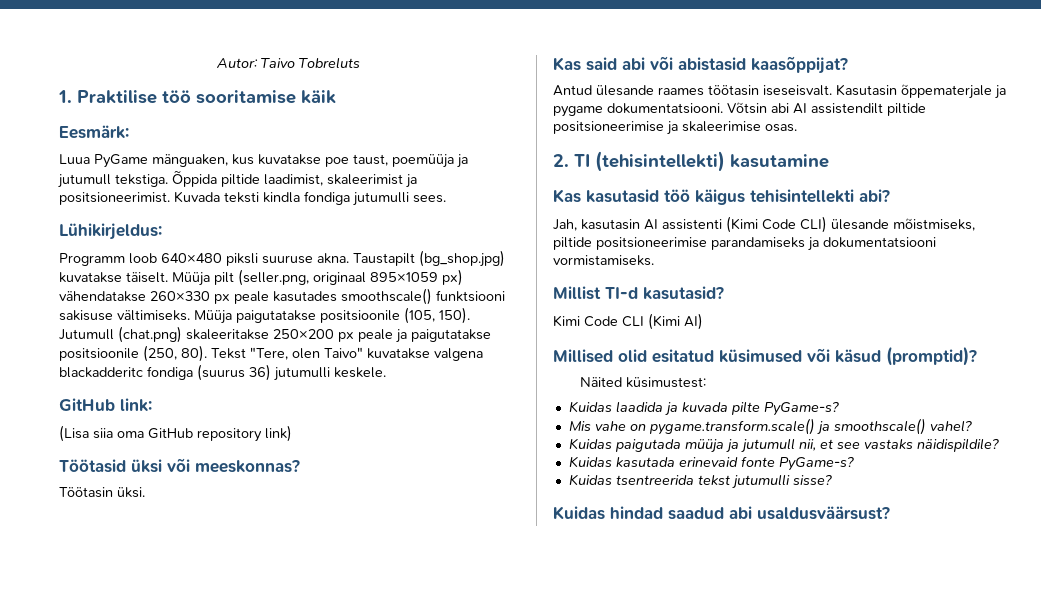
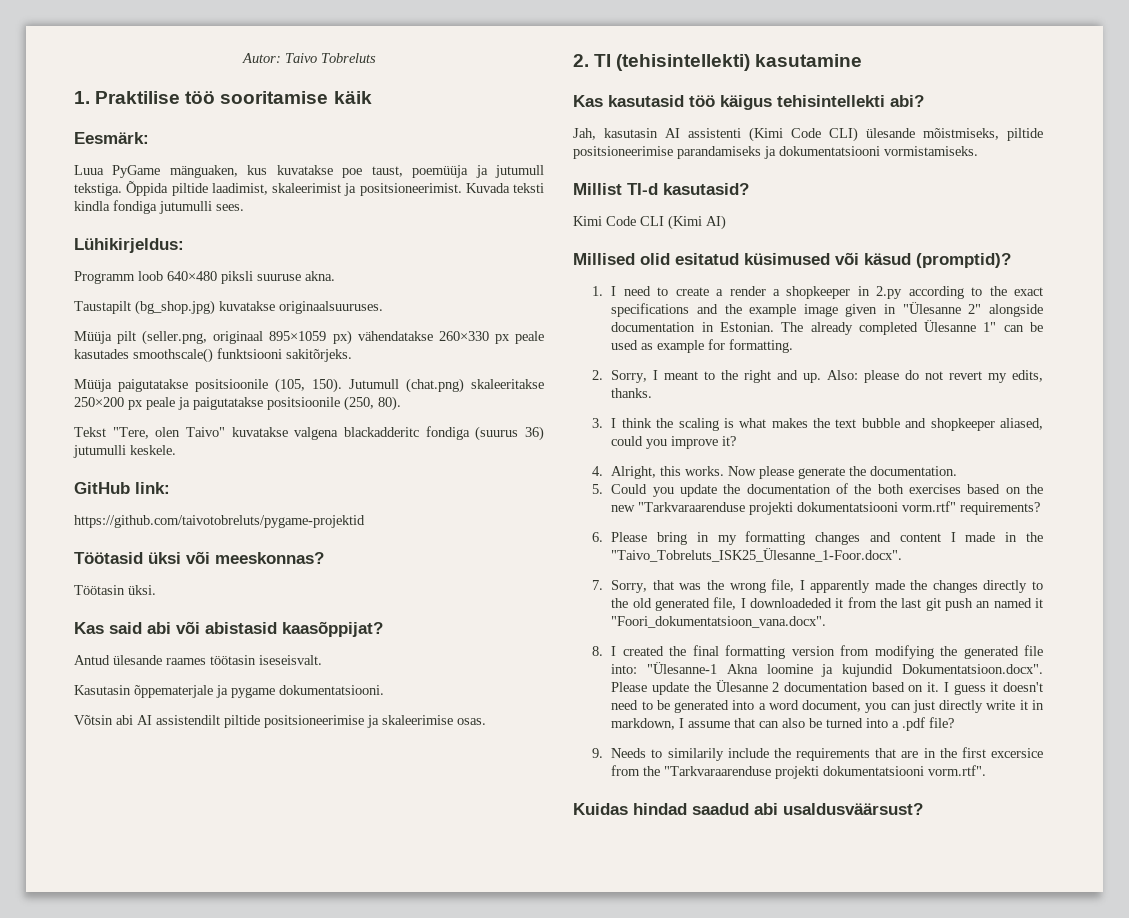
(349, 258) none -> (335, 276) //
[126,272,168,283] täiselt. -> [279,301,383,314] originaalsuuruses. //
[59,310,190,321] sakisuse vältimiseks. -> [286,349,352,362] sakitõrjeks. //
(207, 353) none -> (401, 403) //
[59,425,292,442] (Lisa siia oma GitHub repository link) -> [74,515,365,528] https://github.com/taivotobreluts/pygame-projektid
(832, 90) none -> (322, 660) //
(723, 108) none -> (384, 690) //
[580,377,707,388] [568,401,839,416] [568,418,972,435] [568,438,999,453] [568,456,854,471] [568,474,832,489] Näited küsimustest: // Kuidas laadida ja kuvada pilte PyGame-s? // Mis vahe on pygame.transform.scale() ja smoothscale() vahel? // Kuidas paigutada müüja ja jutumull nii, et see vastaks näidispildile? // Kuidas kasutada erinevaid fonte PyGame-s? // Kuidas tsentreerida tekst jutumulli sisse? -> [592,286,1043,299] [611,302,1043,317] [611,320,1043,335] [611,339,794,353] [592,370,1043,383] [611,388,653,398] [592,418,1043,431] [611,436,737,449] [592,466,958,479] [592,483,1043,497] [611,501,1041,515] [592,531,1043,545] [611,548,903,562] [592,579,1043,593] [611,597,1043,611] [611,616,827,628] [592,645,1043,659] [611,662,1043,677] [611,680,1043,695] [611,700,1044,713] [611,717,955,731] [592,747,1043,761] [611,765,987,779] 1. I need to create a render a shopkeeper in 2.py according to the exact specifications and the example image given in "Ülesanne 2" alongside documentation in Estonian. The already completed Ülesanne 1" can be used as example for formatting. // 2. Sorry, I meant to the right and up. Also: please do not revert my edits, thanks. // 3. I think the scaling is what makes the text bubble and shopkeeper aliased, could you improve it? // 4. Alright, this works. Now please generate the documentation. // 5. Could you update the documentation of the both exercises based on the new "Tarkvaraarenduse projekti dokumentatsiooni vorm.rtf" requirements? // 6. Please bring in my formatting changes and content I made in the "Taivo_Tobreluts_ISK25_Ülesanne_1-Foor.docx". // 7. Sorry, that was the wrong file, I apparently made the changes directly to the old generated file, I downloadeded it from the last git push an named it "Foori_dokumentatsioon_vana.docx". // 8. I created the final formatting version from modifying the generated file into: "Ülesanne-1 Akna loomine ja kujundid Dokumentatsioon.docx". Please update the Ülesanne 2 documentation based on it. I guess it doesn't need to be generated into a word document, you can just directly write it in markdown, I assume that can also be turned into a .pdf file? // 9. Needs to similarily include the requirements that are in the first excersice from the "Tarkvaraarenduse projekti dokumentatsiooni vorm.rtf".

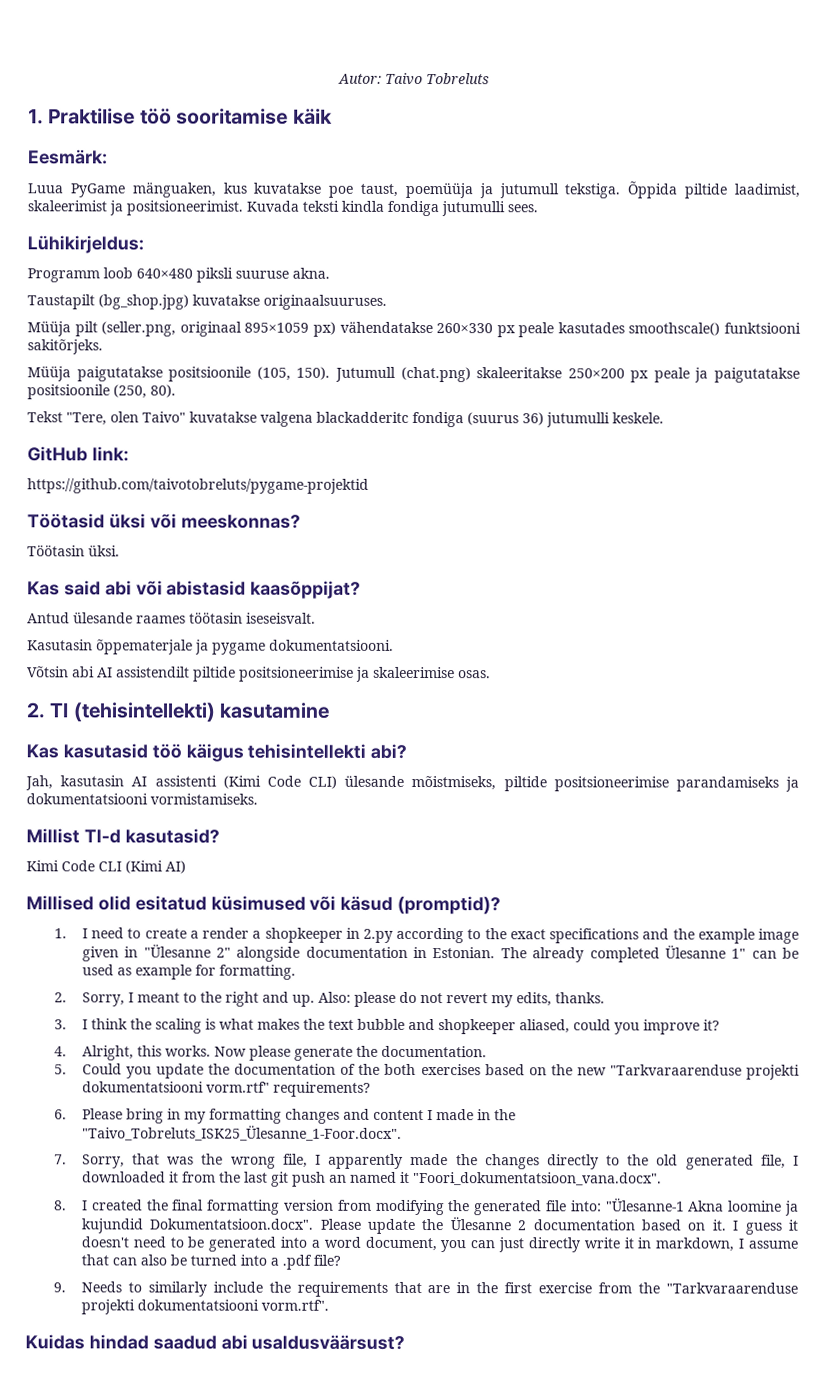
[749,598,832,608] downloadeded -> [81,1171,166,1183] downloaded
[667,748,724,761] similarily -> [147,1281,207,1297] similarly
[991,748,1043,758] excersice -> [538,1282,593,1294] exercise

